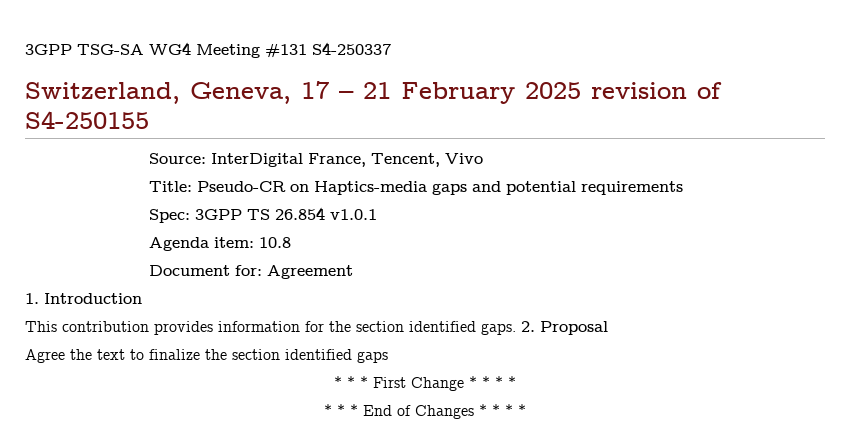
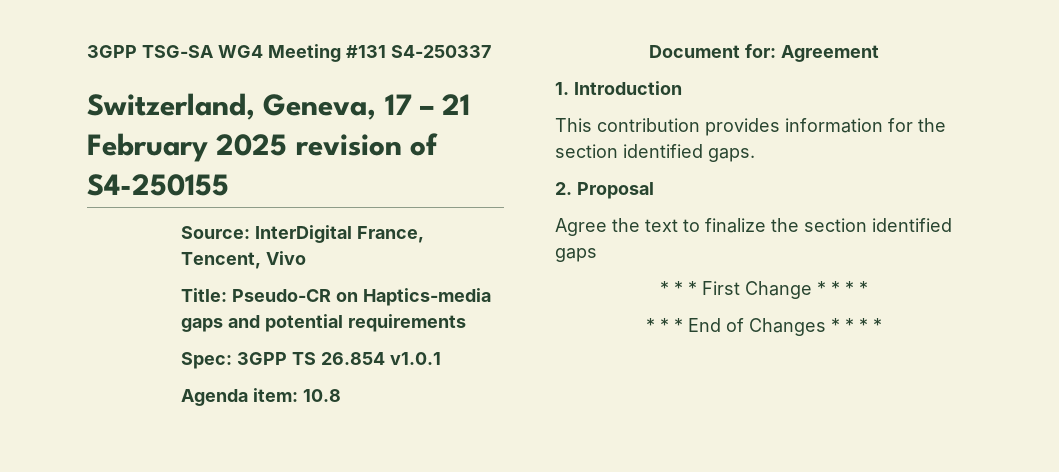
(516, 329) none -> (755, 155) //

